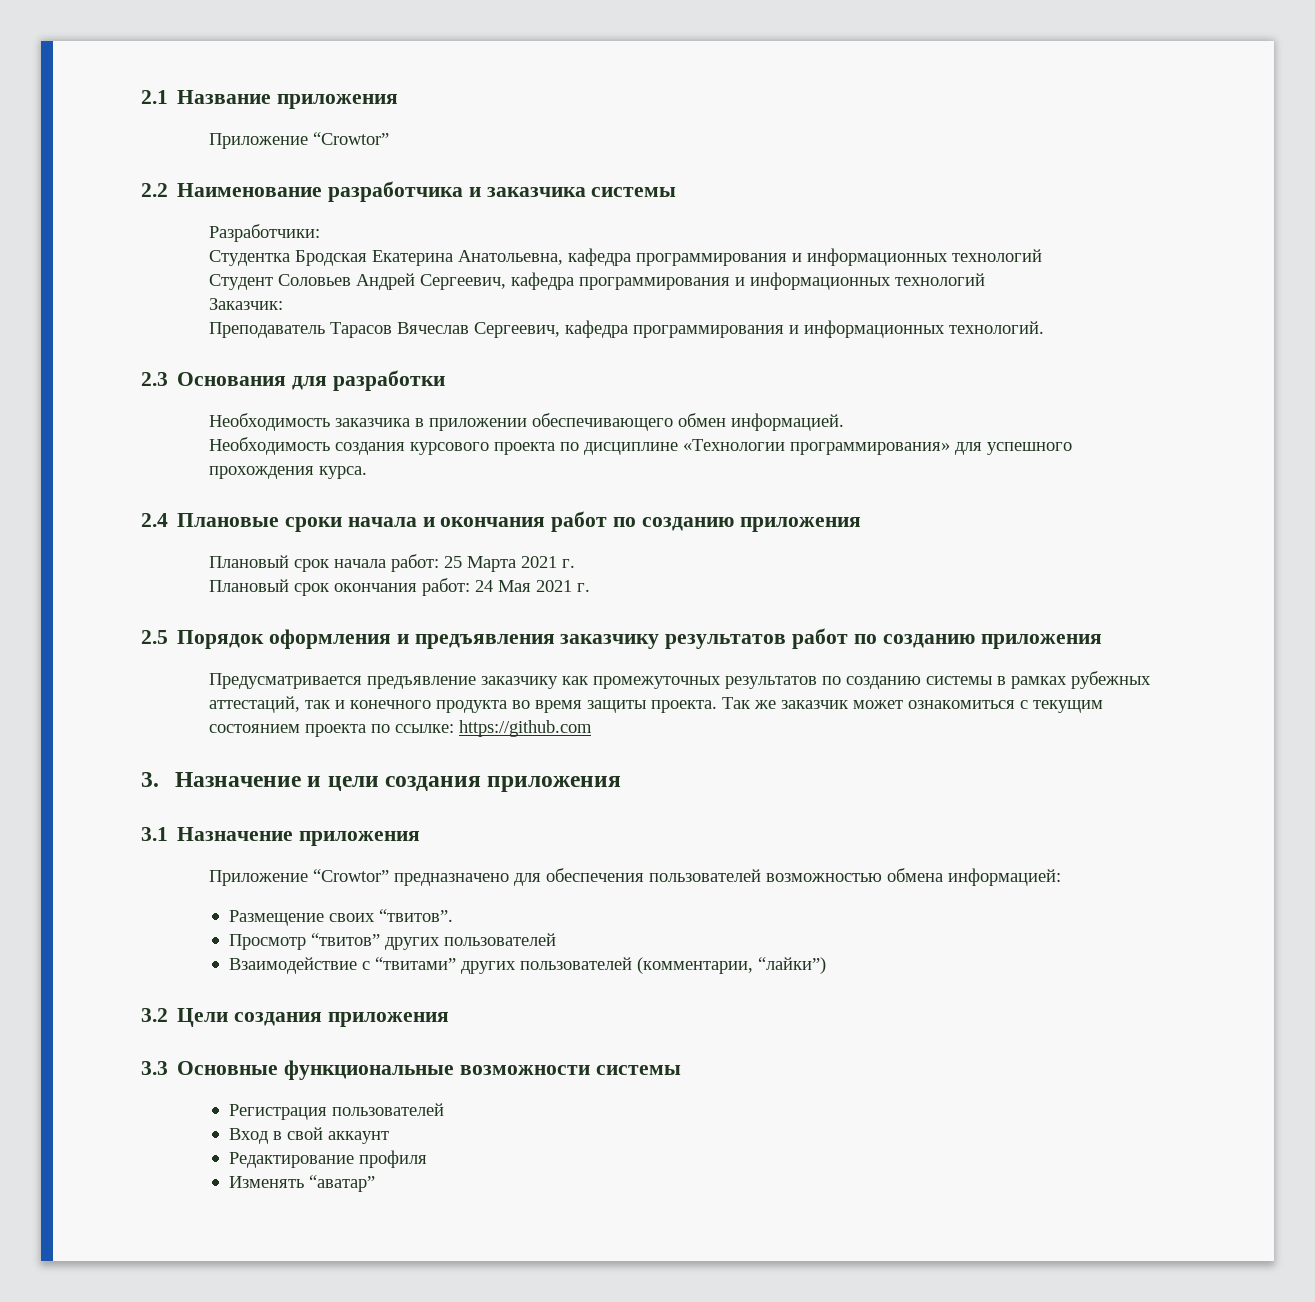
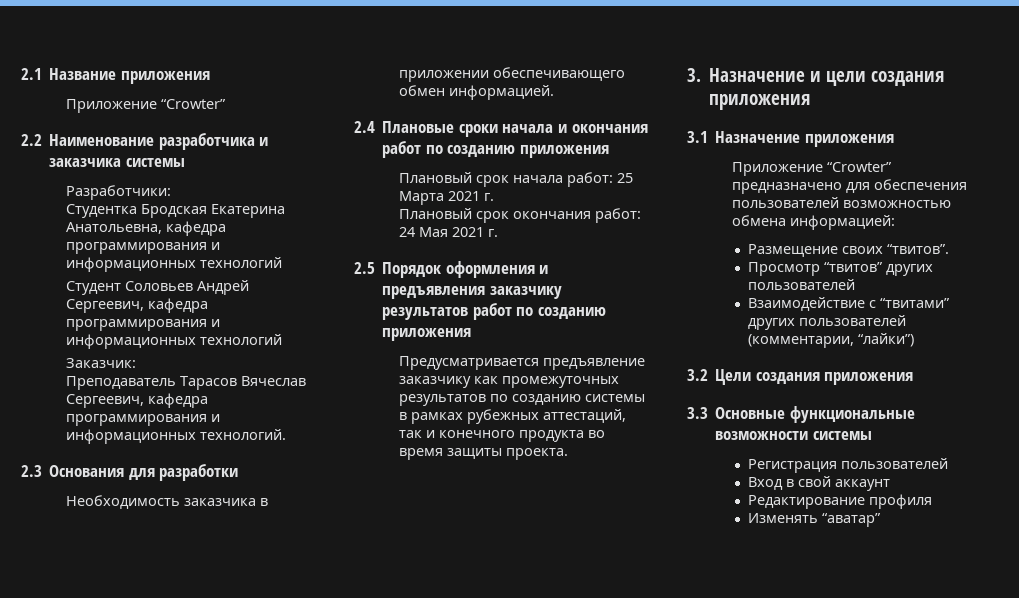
[312,132,389,145] “Crowtor” -> [160,99,226,109] “Crowter”
[208,437,1072,455] [208,466,367,479] // Необходимость создания курсового проекта по дисциплине «Технологии программирования» для успешного прохождения курса. -> (554, 92) none
[721,697,1103,713] [208,720,592,737] Так же заказчик может ознакомиться с текущим состоянием проекта по ссылке: https://github.com -> (568, 454) none
[312,869,389,882] “Crowtor” -> [826,162,892,172] “Crowter”

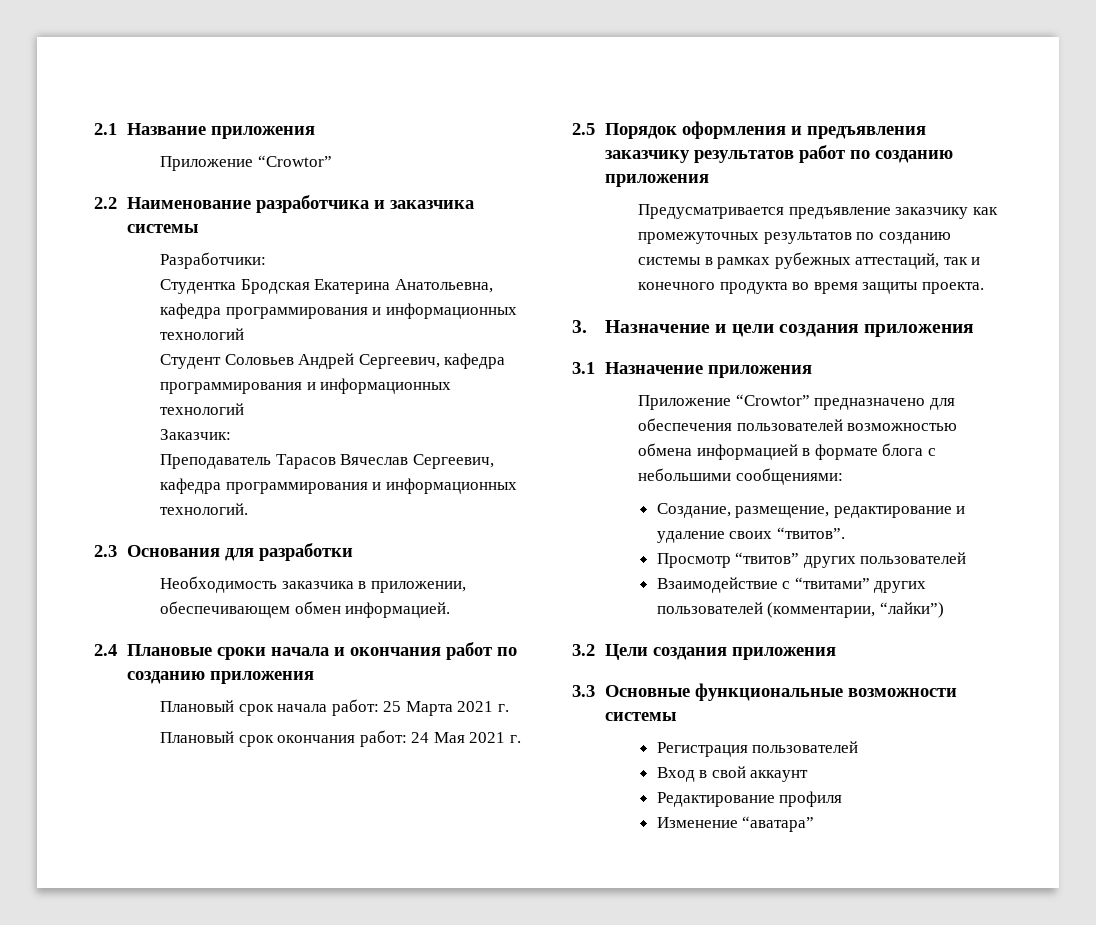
[160,99,226,109] “Crowter” -> [257,155,332,167] “Crowtor”
[398,67,625,82] приложении обеспечивающего -> [370,581,466,593] [159,601,290,618] приложении, обеспечивающем
[826,162,892,172] “Crowter” -> [735,394,810,406] “Crowtor”
[789,215,895,230] [747,244,838,257] информацией: // Размещение -> [696,443,936,460] [637,468,843,485] [656,503,966,518] [656,531,725,543] информацией в формате блога с небольшими сообщениями: // Создание, размещение, редактирование и удаление
[747,513,881,527] Изменять “аватар” -> [656,816,815,832] Изменение “аватара”

